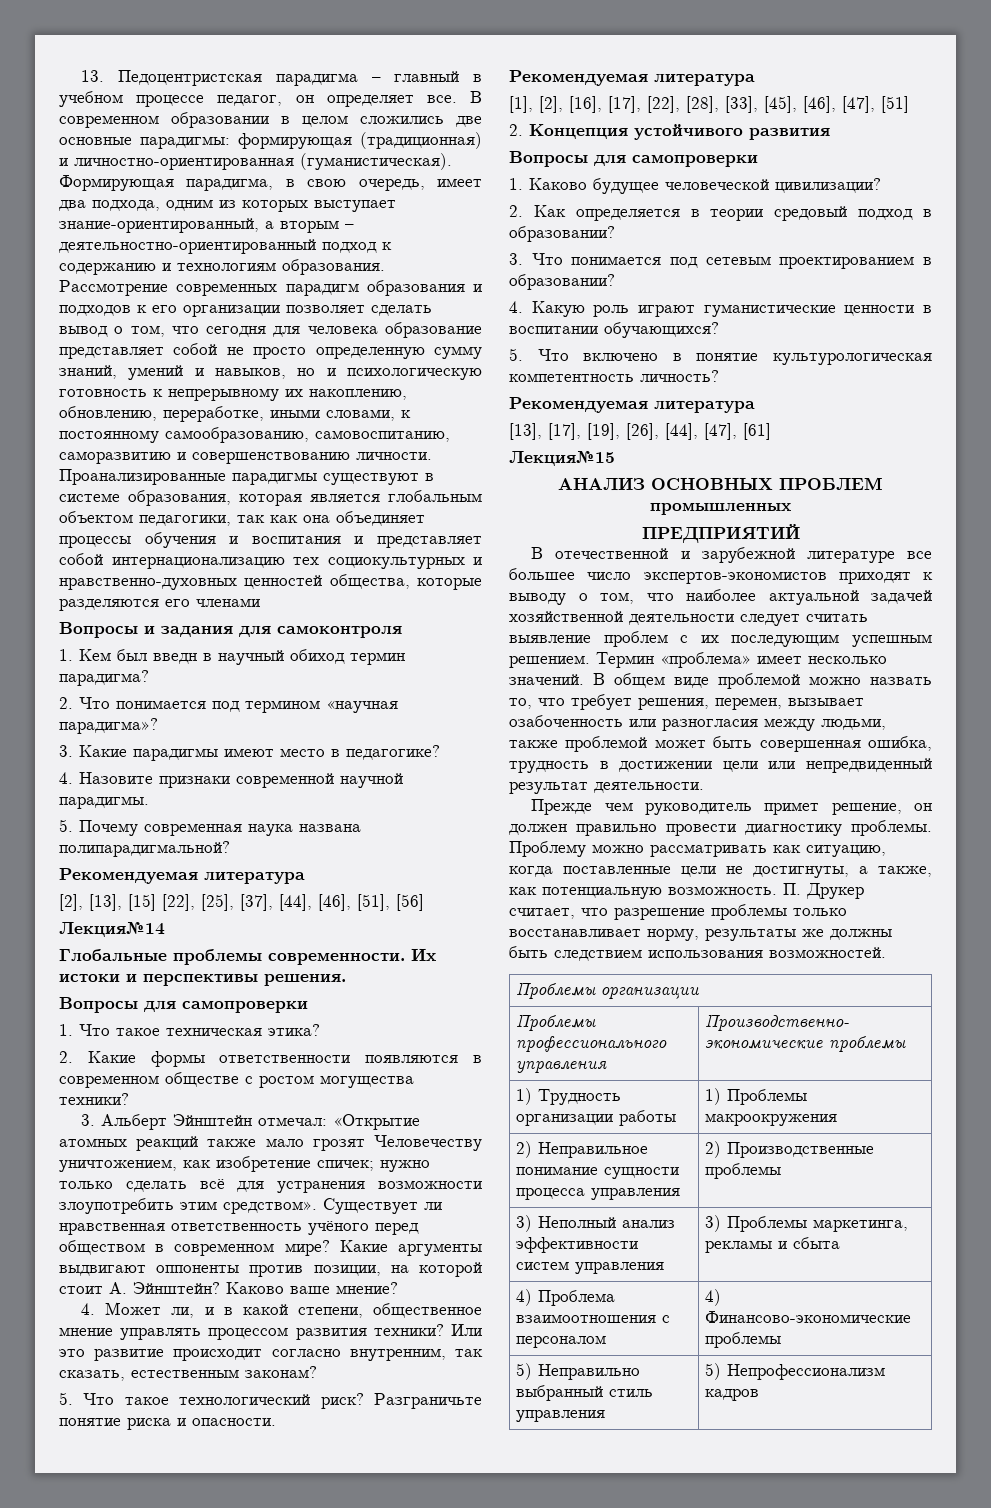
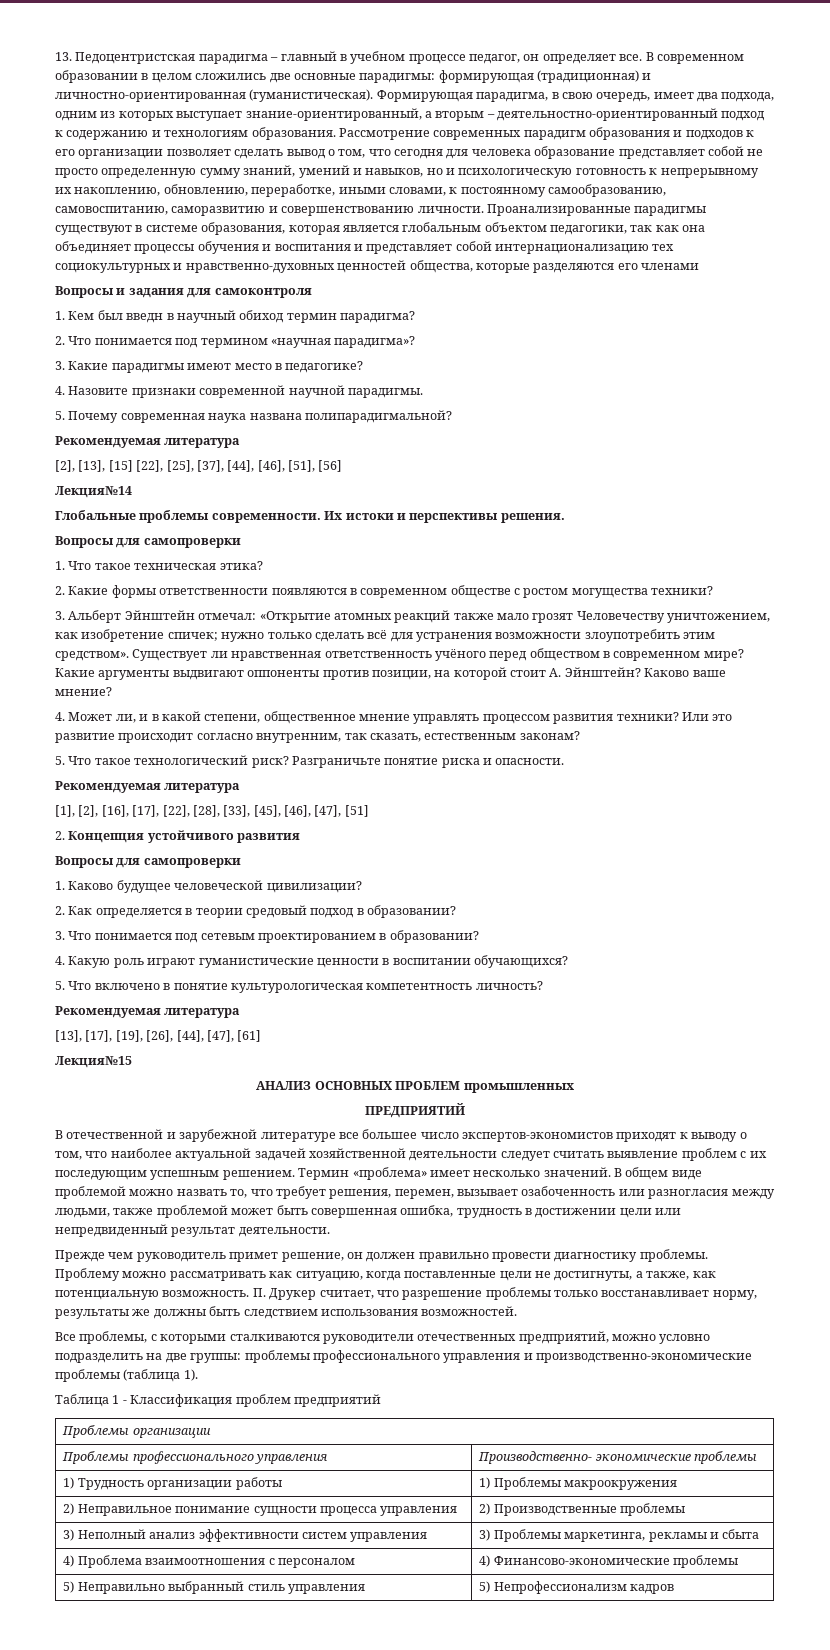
(886, 952) none -> [55,1331,711,1344] [55,1350,752,1363] [55,1369,198,1382] [55,1394,381,1407] // Все проблемы, с которыми сталкиваются руководители отечественных предприятий, можно условно подразделить на две группы: проблемы профессионального управления и производственно-экономические проблемы (таблица 1). // Таблица 1 - Классификация проблем предприятий

